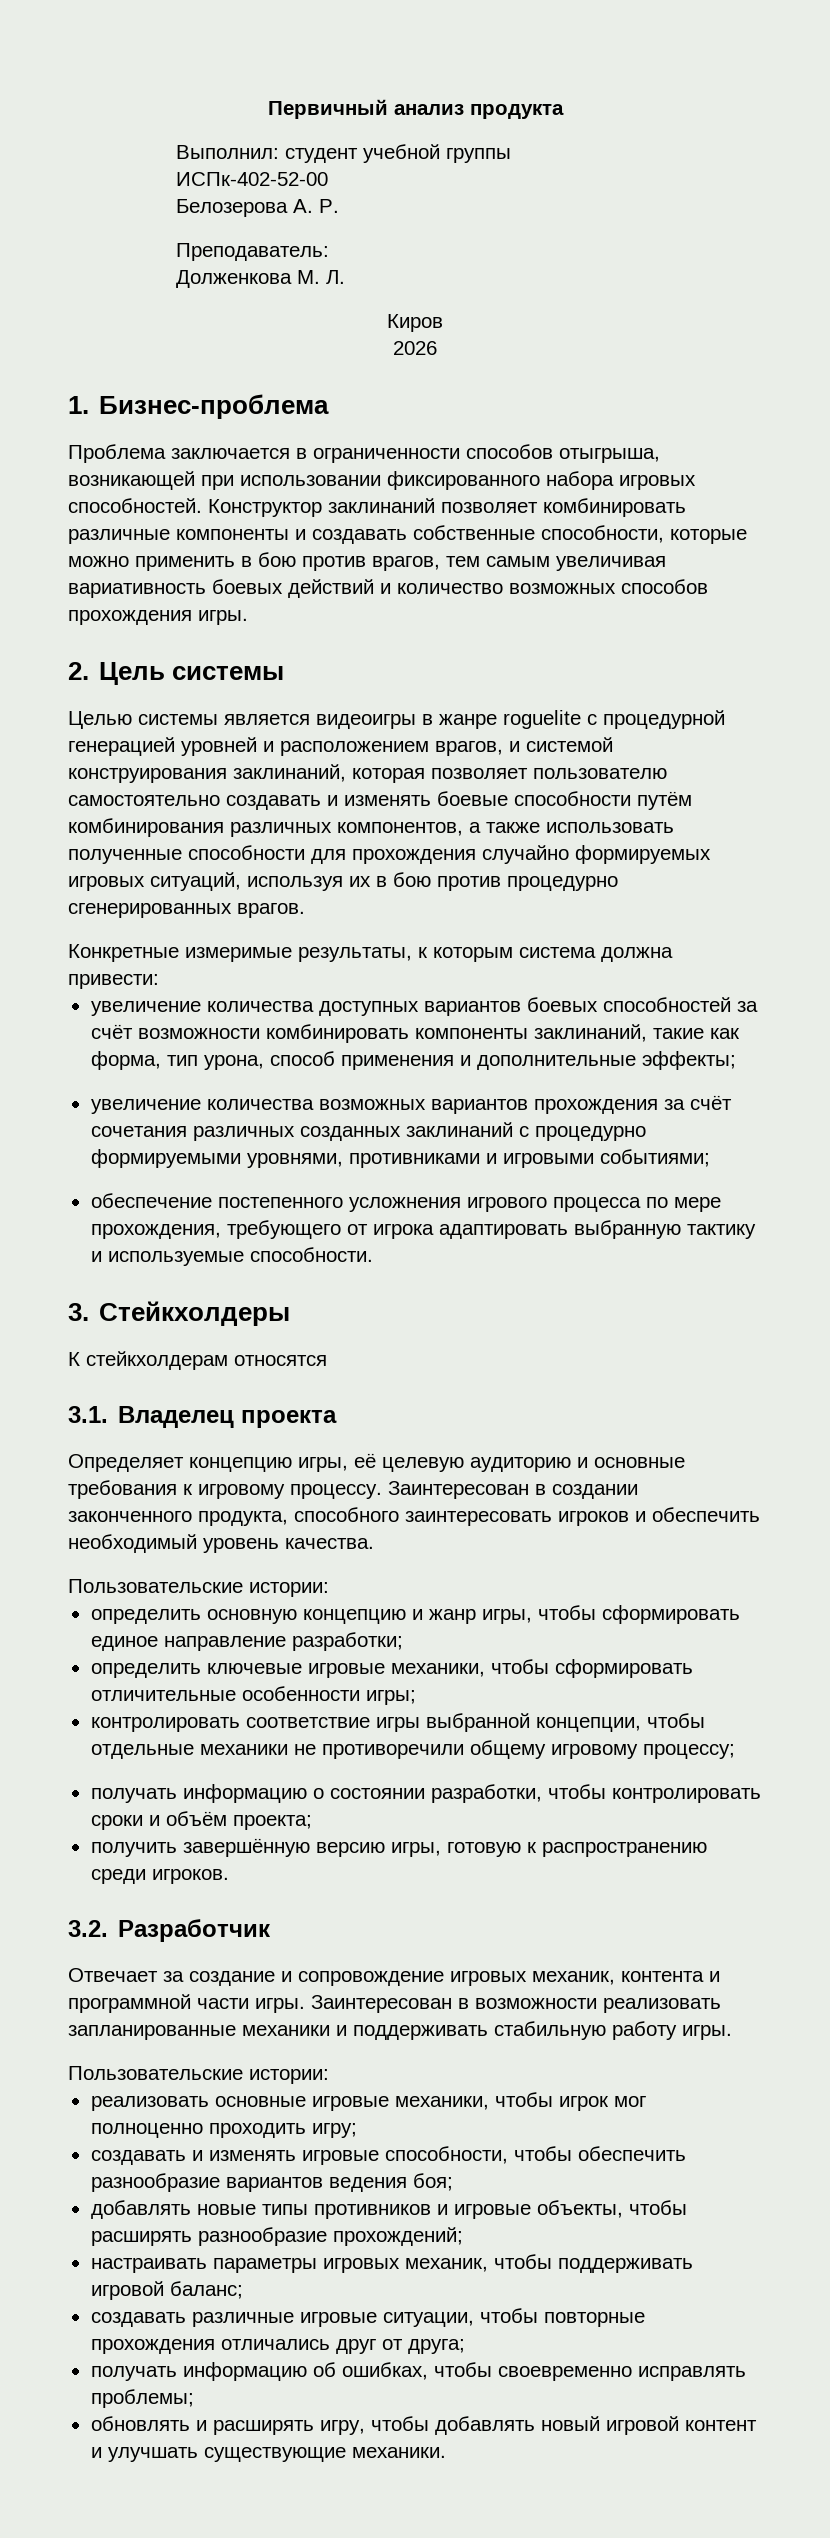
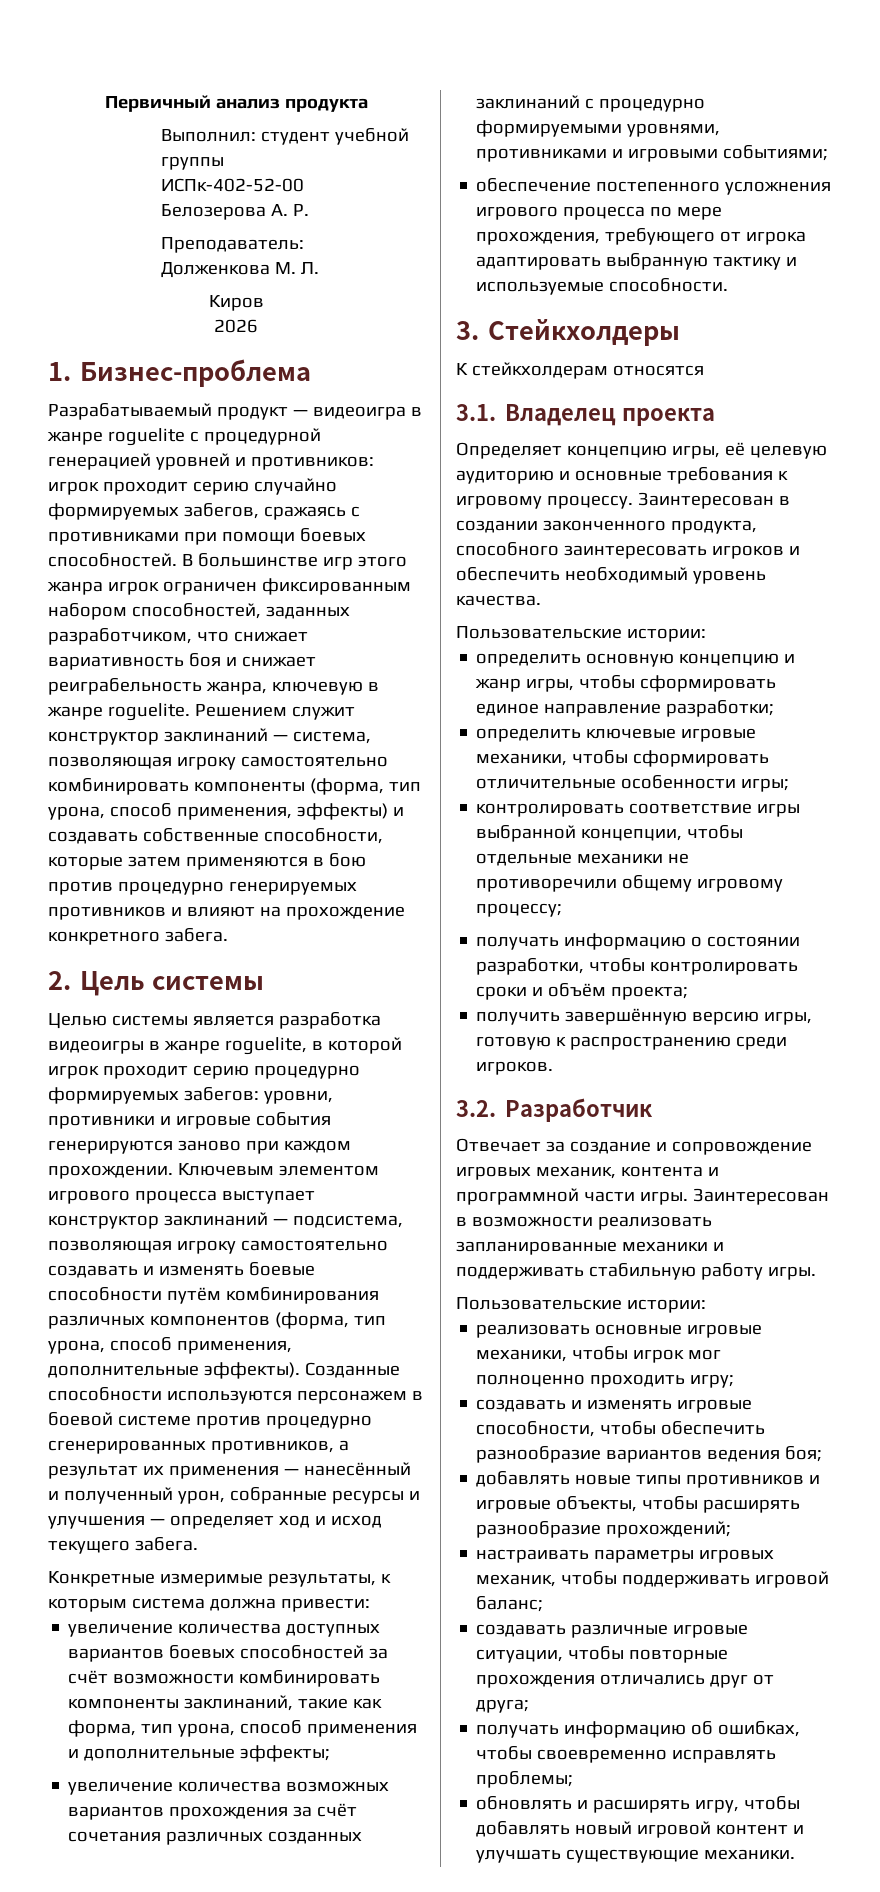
[68,444,660,463] [68,471,696,490] [68,498,686,517] [68,529,289,544] Проблема заключается в ограниченности способов отыгрыша, возникающей при использовании фиксированного набора игровых способностей. Конструктор заклинаний позволяет комбинировать различные компоненты -> [48,403,422,420] [47,428,321,446] [48,453,374,470] [48,478,337,495] [48,503,360,520] [48,528,366,545] [48,553,407,570] [47,578,411,595] [48,603,350,620] [48,628,308,645] [48,653,316,670] [48,678,379,695] [47,703,355,721] [48,728,371,745] [48,756,388,770] [48,778,421,795] [48,803,388,820] Разрабатываемый продукт — видеоигра в жанре roguelite с процедурной генерацией уровней и противников: игрок проходит серию случайно формируемых забегов, сражаясь с противниками при помощи боевых способностей. В большинстве игр этого жанра игрок ограничен фиксированным набором способностей, заданных разработчиком, что снижает вариативность боя и снижает реиграбельность жанра, ключевую в жанре roguelite. Решением служит конструктор заклинаний — система, позволяющая игроку самостоятельно комбинировать компоненты (форма, тип урона, способ применения, эффекты)
[68,552,666,571] [68,579,708,598] [68,610,248,625] можно применить в бою против врагов, тем самым увеличивая вариативность боевых действий и количество возможных способов прохождения игры. -> [127,853,366,870] [48,881,357,895] [48,906,405,920] [48,928,228,945] затем применяются в бою против процедурно генерируемых противников и влияют на прохождение конкретного забега.
(310, 719) none -> [278,1012,381,1029] разработка
[503,710,725,729] [68,737,613,756] [68,764,667,783] roguelite с процедурной генерацией уровней и расположением врагов, и системой конструирования заклинаний, которая позволяет пользователю -> [224,1037,402,1055] [48,1065,360,1079] [48,1087,333,1104] [48,1112,331,1129] [48,1140,351,1154] [48,1163,379,1179] [48,1190,315,1204] [48,1212,403,1229] [48,1240,236,1254] roguelite, в которой игрок проходит серию процедурно формируемых забегов: уровни, противники и игровые события генерируются заново при каждом прохождении. Ключевым элементом игрового процесса выступает конструктор заклинаний — подсистема, позволяющая игроку
[337,822,674,836] [68,845,711,864] [68,872,618,891] [68,903,305,918] компонентов, а также использовать полученные способности для прохождения случайно формируемых игровых ситуаций, используя их в бою против процедурно сгенерированных врагов. -> [149,1312,386,1329] [48,1337,292,1354] [48,1362,400,1379] [48,1387,423,1404] [48,1412,372,1429] [48,1440,349,1454] [48,1462,411,1479] [48,1487,420,1504] [48,1515,382,1529] [48,1537,198,1554] компонентов (форма, тип урона, способ применения, дополнительные эффекты). Созданные способности используются персонажем в боевой системе против процедурно сгенерированных противников, а результат их применения — нанесённый и полученный урон, собранные ресурсы и улучшения — определяет ход и исход текущего забега.

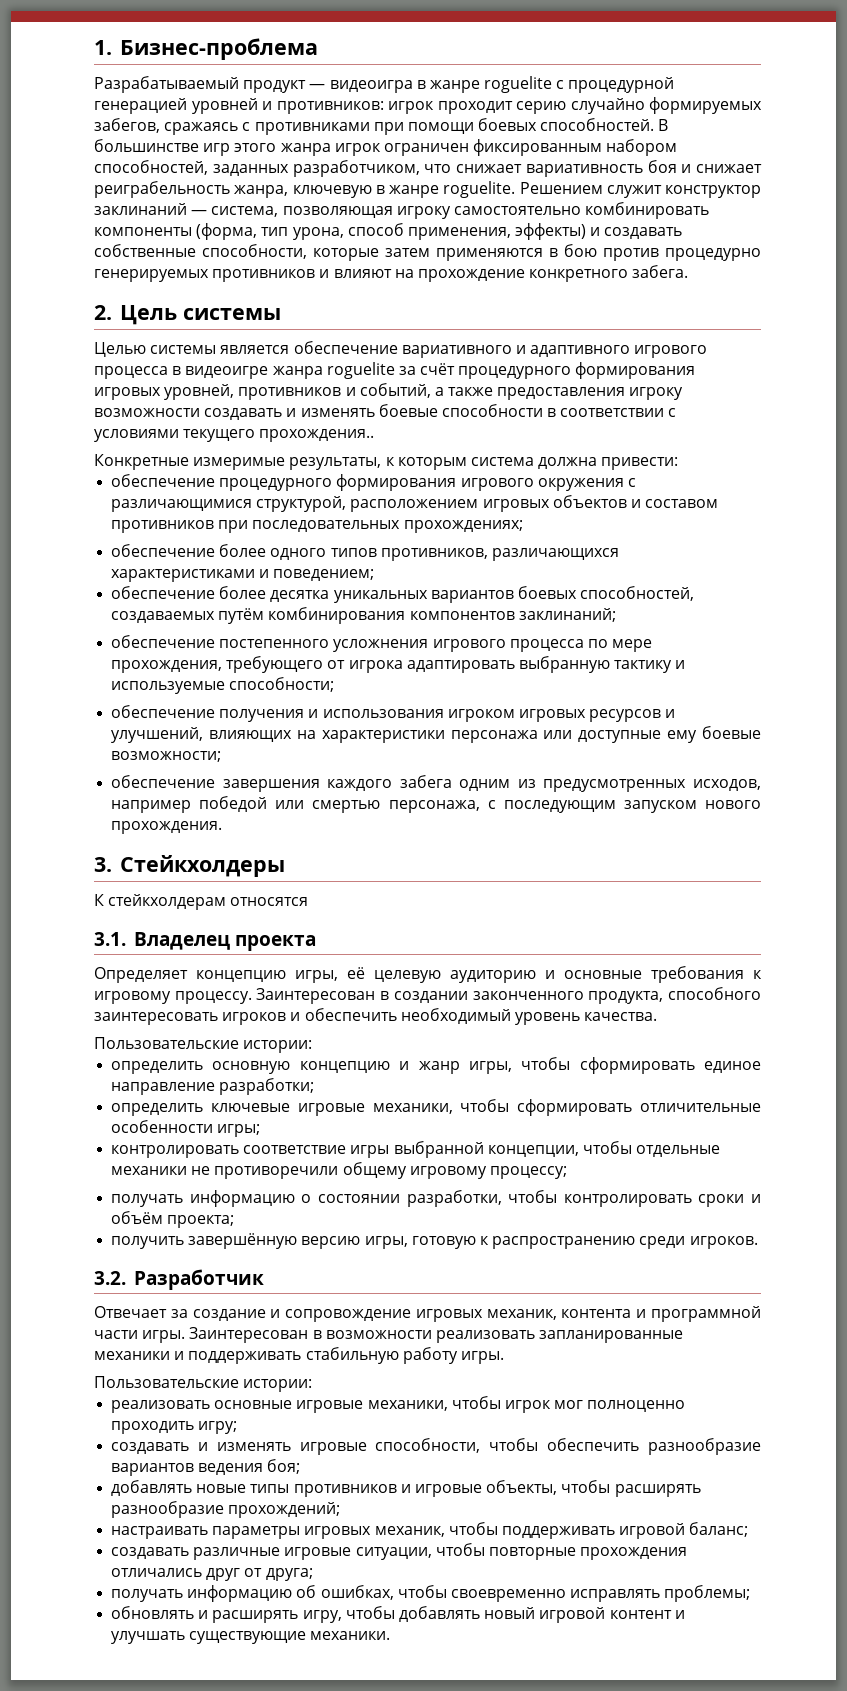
[104,95,368,112] [160,128,409,145] [160,156,224,170] [160,178,304,192] [160,204,309,220] [160,237,304,253] [160,262,319,278] [208,295,264,311] [214,319,258,333] Первичный анализ продукта // Выполнил: студент учебной группы // ИСПк-402-52-00 // Белозерова А. Р. // Преподаватель: // Долженкова М. Л. // Киров // 2026 // -> (94, 47) none
[278,1012,381,1029] [48,1037,402,1055] [48,1065,360,1079] [48,1087,333,1104] [48,1112,331,1129] [48,1140,351,1154] [48,1163,379,1179] [48,1190,315,1204] [48,1212,403,1229] [48,1240,388,1254] разработка видеоигры в жанре roguelite, в которой игрок проходит серию процедурно формируемых забегов: уровни, противники и игровые события генерируются заново при каждом прохождении. Ключевым элементом игрового процесса выступает конструктор заклинаний — подсистема, позволяющая игроку самостоятельно -> [293,341,708,358] [94,362,696,379] [94,383,684,400] [94,408,200,417] обеспечение вариативного и адаптивного игрового процесса в видеоигре жанра roguelite за счёт процедурного формирования игровых уровней, противников и событий, а также предоставления игроку возможности
[166,1287,379,1304] [48,1312,386,1329] [48,1337,292,1354] [48,1362,400,1379] [48,1387,423,1404] [48,1412,372,1429] [48,1440,349,1454] [48,1462,411,1479] [48,1487,420,1504] [48,1515,382,1529] [48,1537,198,1554] путём комбинирования различных компонентов (форма, тип урона, способ применения, дополнительные эффекты). Созданные способности используются персонажем в боевой системе против процедурно сгенерированных противников, а результат их применения — нанесённый и полученный урон, собранные ресурсы и улучшения — определяет ход и исход текущего забега. -> [547,408,677,417] [94,429,375,442] в соответствии с условиями текущего прохождения..
[68,1623,381,1637] [68,1645,389,1662] [68,1670,381,1687] [68,1695,383,1711] [68,1720,418,1737] [68,1745,331,1762] [68,1781,390,1795] [68,1803,358,1820] [68,1831,363,1845] [476,95,706,112] [476,120,721,137] [476,145,829,162] увеличение количества доступных вариантов боевых способностей за счёт возможности комбинировать компоненты заклинаний, такие как форма, тип урона, способ применения и дополнительные эффекты; // увеличение количества возможных вариантов прохождения за счёт сочетания различных созданных заклинаний с процедурно формируемыми уровнями, противниками и игровыми событиями; -> [111,474,636,491] [111,495,719,512] [111,520,523,533] [111,544,619,561] [111,569,375,582] [111,586,695,603] [111,607,616,624] обеспечение процедурного формирования игрового окружения с различающимися структурой, расположением игровых объектов и составом противников при последовательных прохождениях; // обеспечение более одного типов противников, различающихся характеристиками и поведением; // обеспечение более десятка уникальных вариантов боевых способностей, создаваемых путём комбинирования компонентов заклинаний;
[609,278,729,292] способности. -> [229,677,335,692] [111,705,676,722] [111,726,761,743] [111,751,222,762] [111,775,761,792] [111,796,761,813] [111,821,223,834] способности; // обеспечение получения и использования игроком игровых ресурсов и улучшений, влияющих на характеристики персонажа или доступные ему боевые возможности; // обеспечение завершения каждого забега одним из предусмотренных исходов, например победой или смертью персонажа, с последующим запуском нового прохождения.

